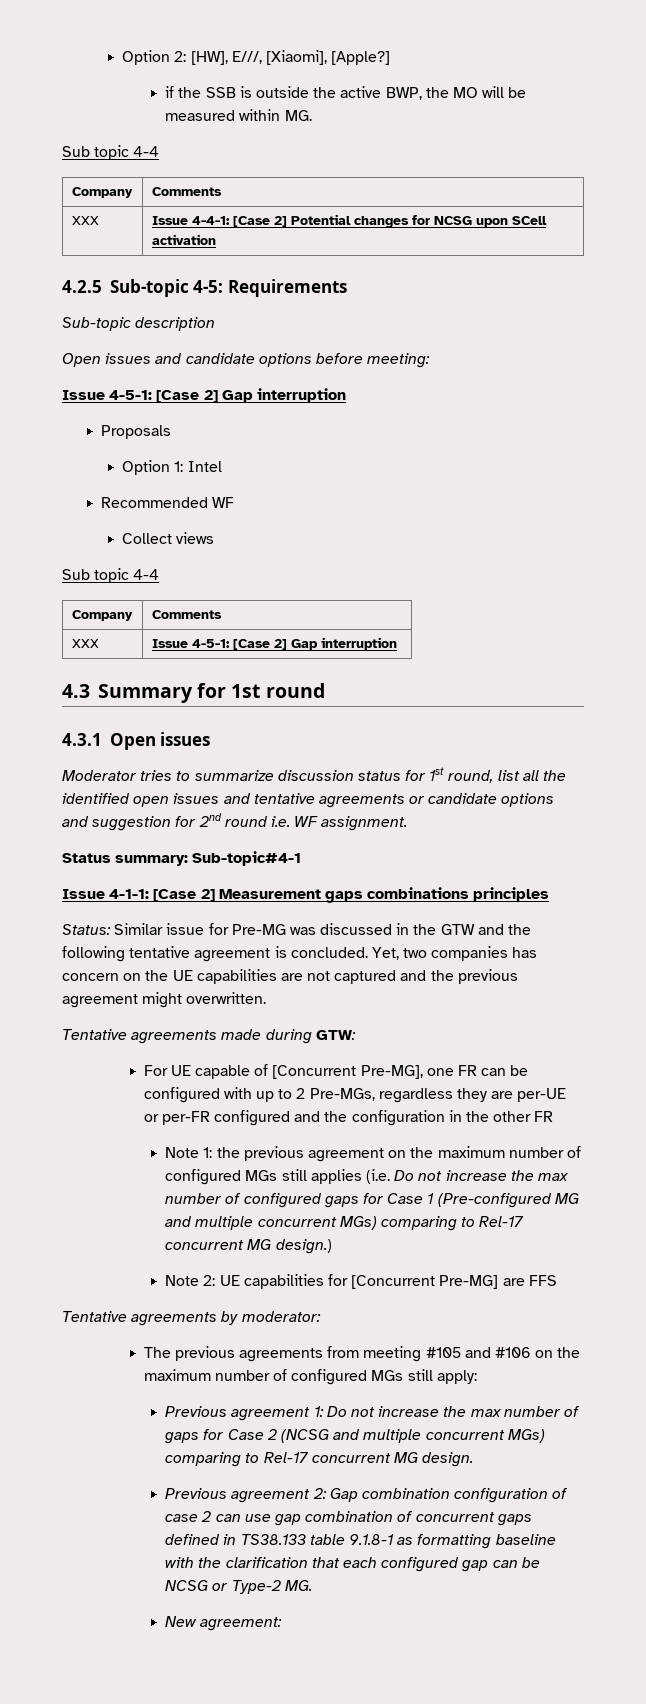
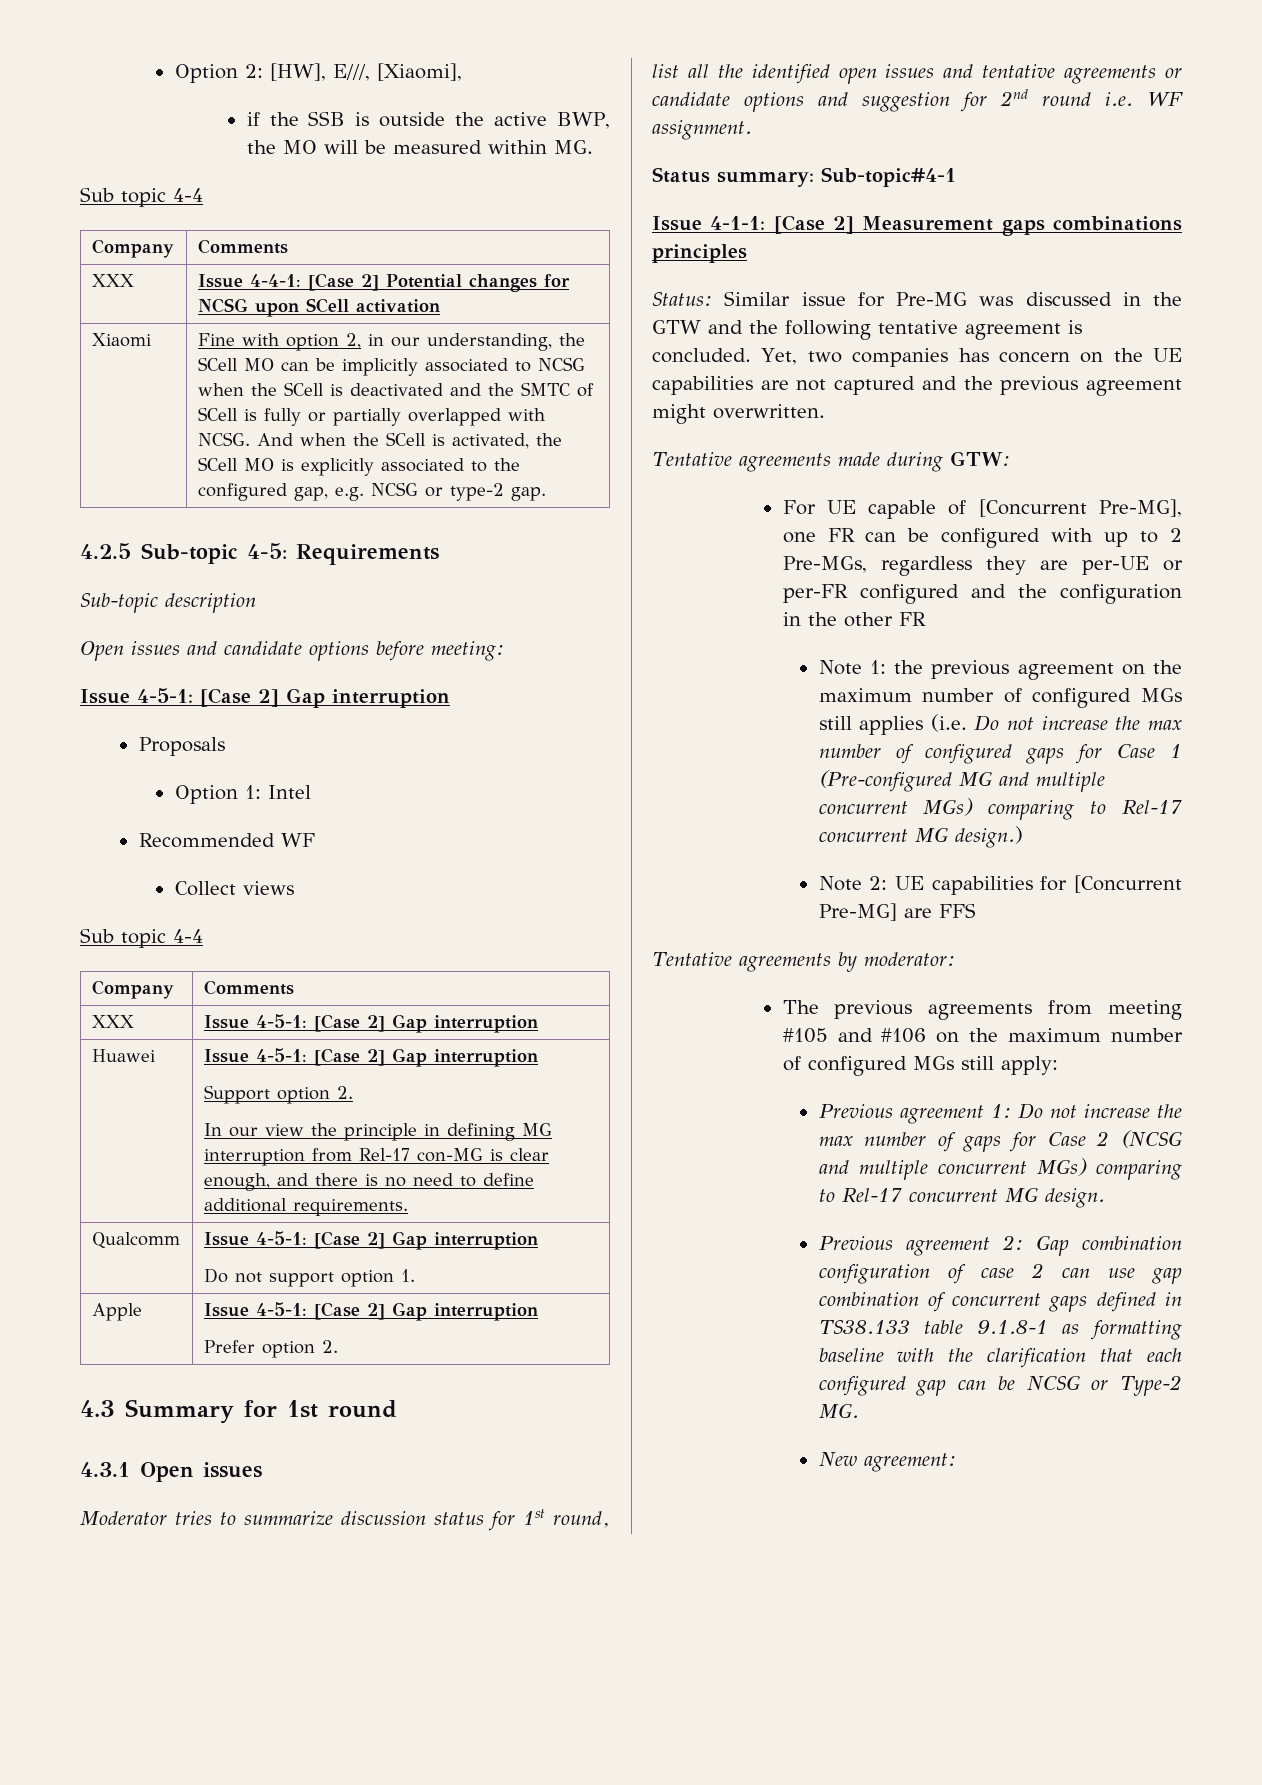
[331,51,391,65] [Apple?] -> (462, 72) none
(216, 239) none -> [91,333,151,347] [197,333,585,351] [197,357,585,376] [197,382,594,397] [197,407,545,426] [197,432,562,449] [197,457,520,476] [197,482,546,501] // Xiaomi | Fine with option 2, in our understanding, the SCell MO can be implicitly associated to NCSG when the SCell is deactivated and the SMTC of SCell is fully or partially overlapped with NCSG. And when the SCell is activated, the SCell MO is explicitly associated to the configured gap, e.g. NCSG or type-2 gap.
(397, 643) none -> [91,1049,155,1062] [203,1048,538,1067] [203,1085,353,1104] [203,1123,552,1141] [203,1148,549,1166] [203,1173,534,1191] [203,1198,408,1216] [91,1232,180,1249] [203,1231,538,1250] [203,1268,415,1287] [91,1303,142,1321] [203,1302,538,1321] [203,1340,338,1358] // Huawei | Issue 4-5-1: [Case 2] Gap interruption // Support option 2. // In our view the principle in defining MG interruption from Rel-17 con-MG is clear enough, and there is no need to define additional requirements. // Qualcomm | Issue 4-5-1: [Case 2] Gap interruption // Do not support option 1. // Apple | Issue 4-5-1: [Case 2] Gap interruption // Prefer option 2.

